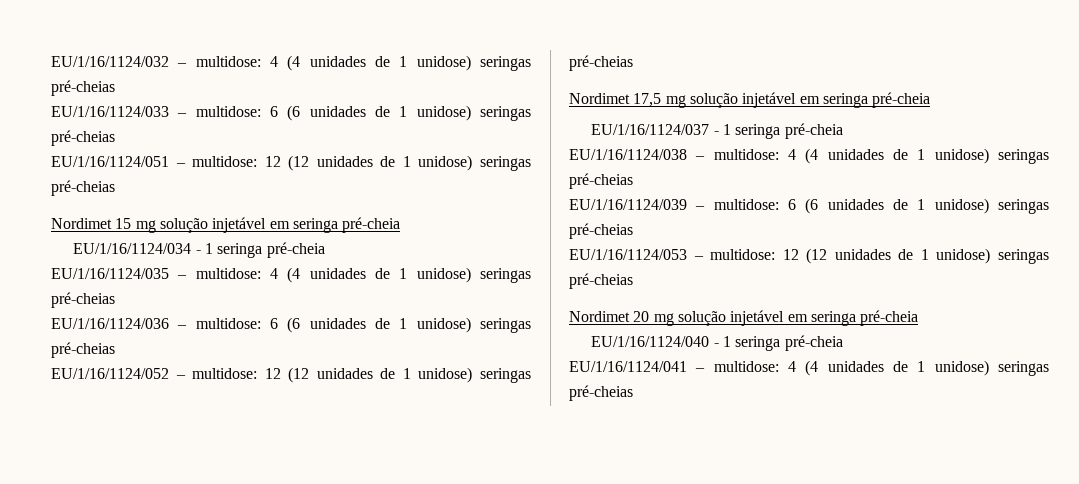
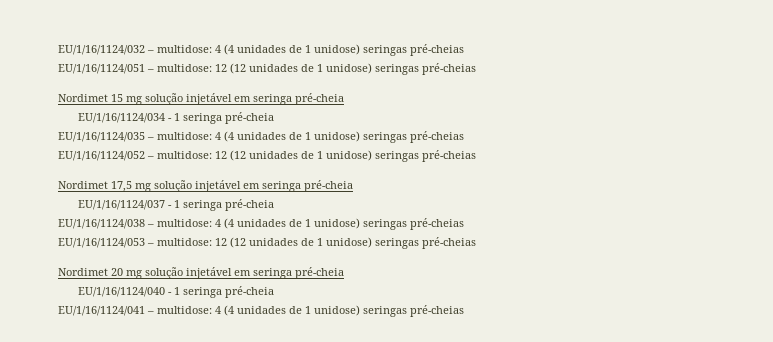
[51,105,531,121] [51,130,115,146] // EU/1/16/1124/033 – multidose: 6 (6 unidades de 1 unidose) seringas pré-cheias -> (464, 50) none
[51,317,531,333] [51,342,115,358] // EU/1/16/1124/036 – multidose: 6 (6 unidades de 1 unidose) seringas pré-cheias -> (464, 137) none
[569,198,1049,214] [569,223,633,239] // EU/1/16/1124/039 – multidose: 6 (6 unidades de 1 unidose) seringas pré-cheias -> (464, 224) none

